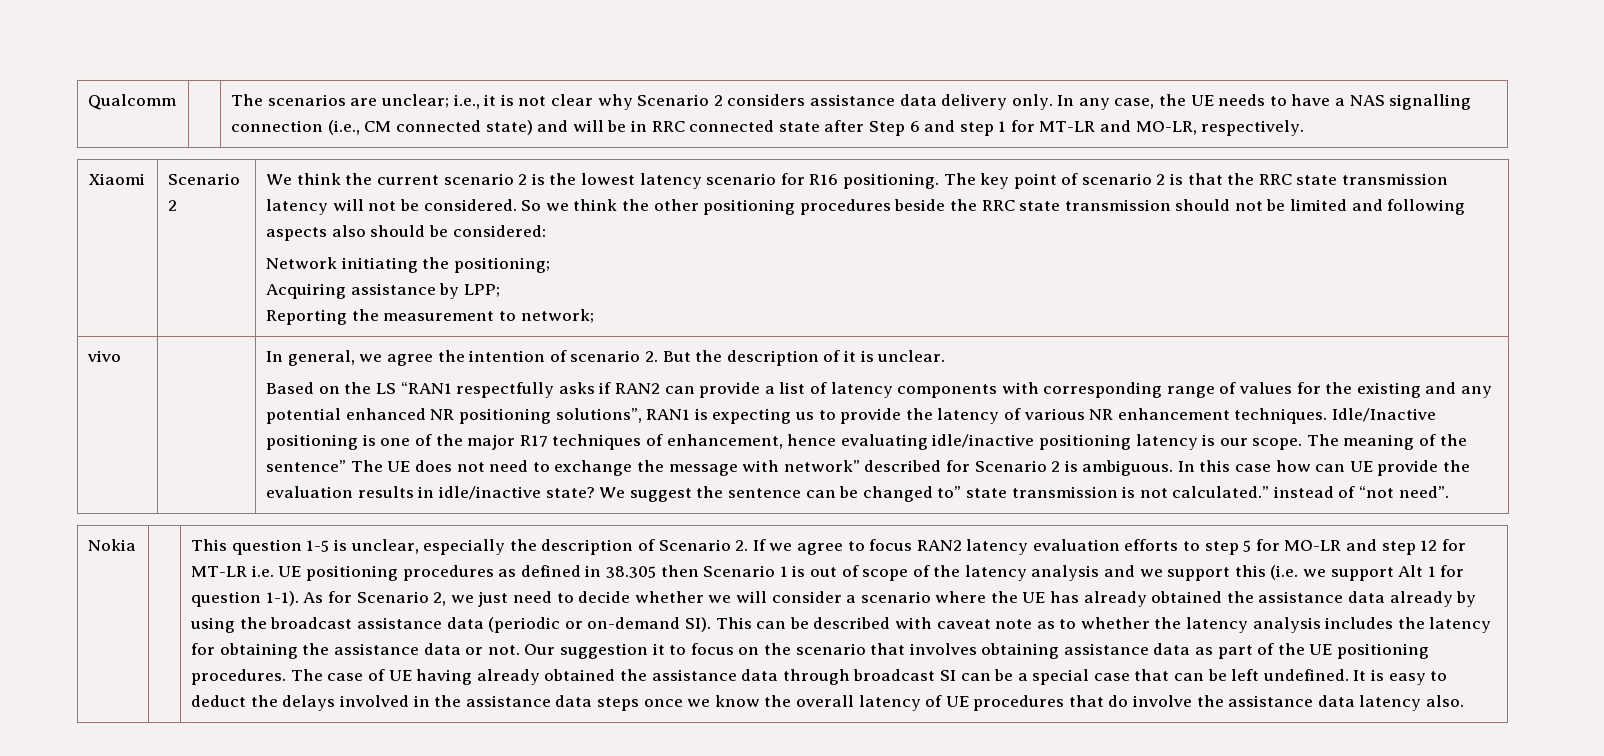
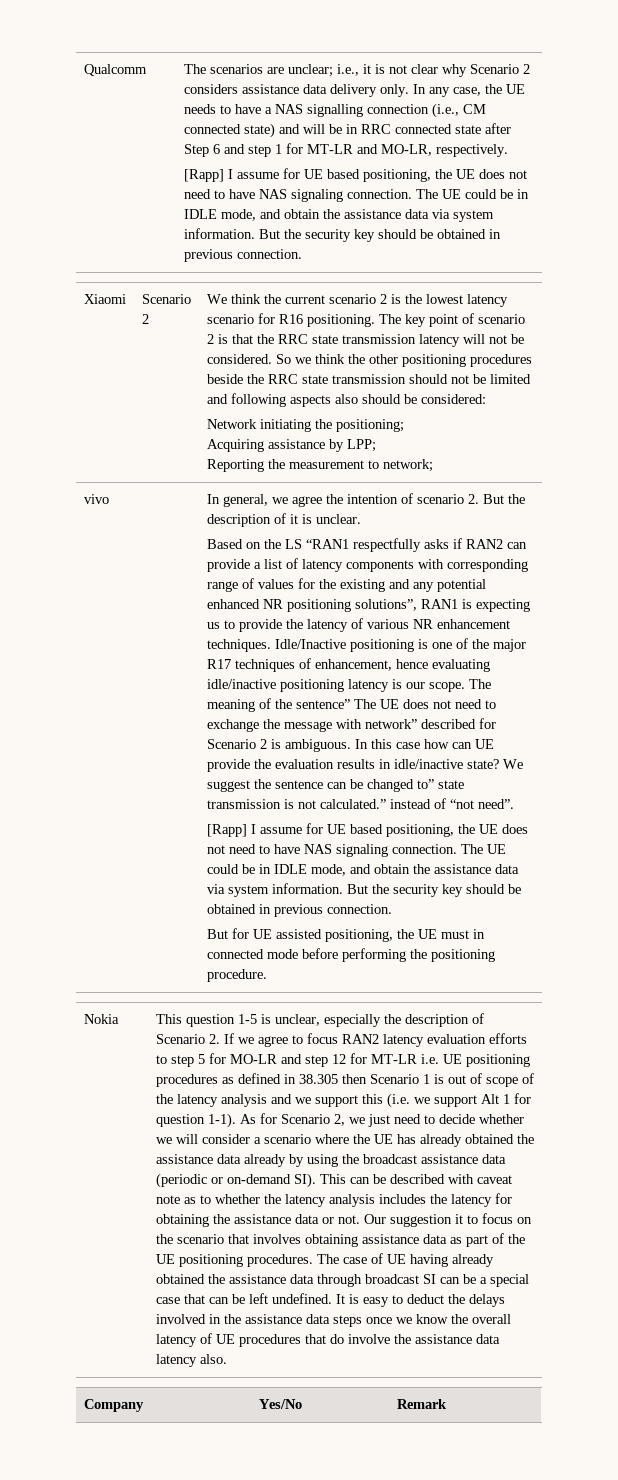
(1305, 128) none -> [183,168,527,182] [183,189,529,202] [183,209,494,222] [183,228,501,242] [183,249,302,262] // [Rapp] I assume for UE based positioning, the UE does not need to have NAS signaling connection. The UE could be in IDLE mode, and obtain the assistance data via system information. But the security key should be obtained in previous connection.
(1449, 492) none -> [206,823,528,837] [206,844,506,857] [206,864,519,876] [206,883,521,897] [206,904,392,917] [206,928,485,942] [206,948,495,962] [206,969,267,982] // [Rapp] I assume for UE based positioning, the UE does not need to have NAS signaling connection. The UE could be in IDLE mode, and obtain the assistance data via system information. But the security key should be obtained in previous connection. // But for UE assisted positioning, the UE must in connected mode before performing the positioning procedure.
(1465, 701) none -> [83,1399,144,1412] [258,1399,302,1409] [396,1399,447,1409] // Company | Yes/No | Remark

